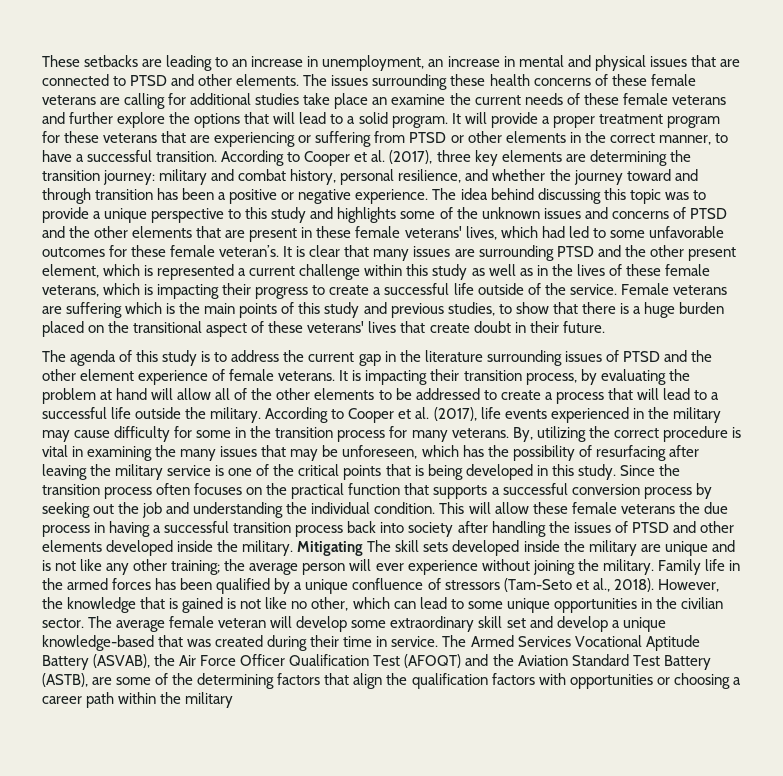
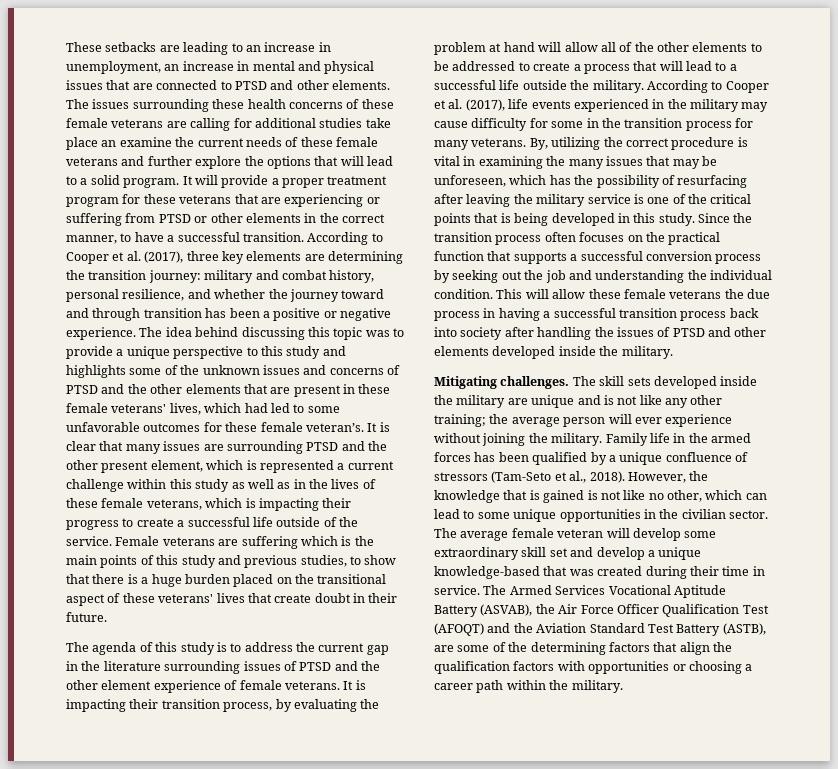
[297,541,364,556] Mitigating -> [434,376,570,389] // Mitigating challenges.
[185,692,234,708] military -> [571,680,623,693] military.

